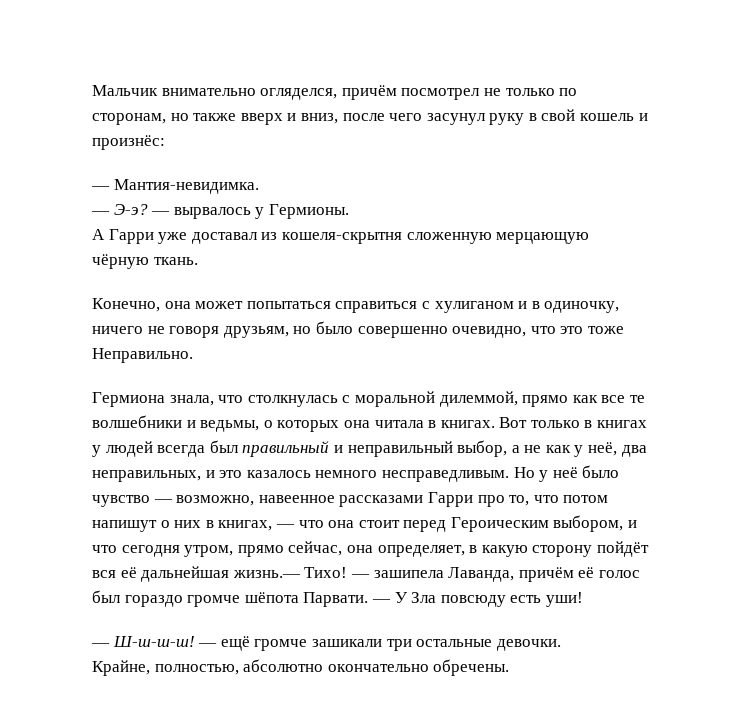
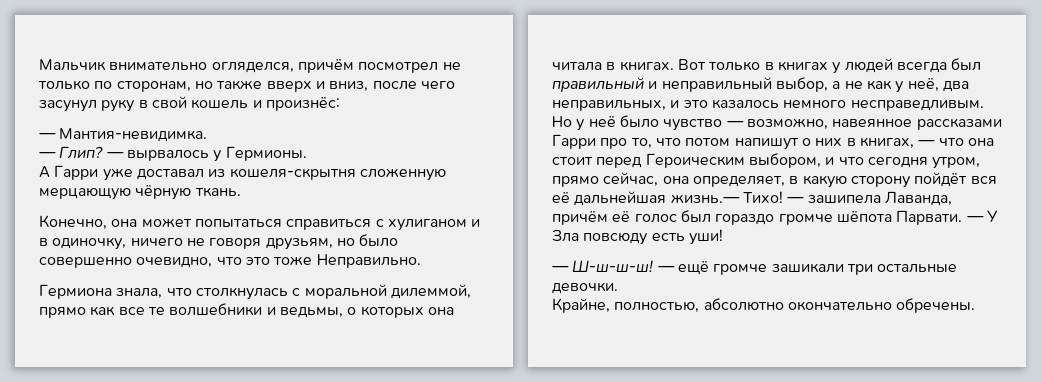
[113,204,148,215] Э-э? -> [59,146,104,159] Глип?
[258,495,335,503] навеенное -> [832,119,913,128] навеянное

